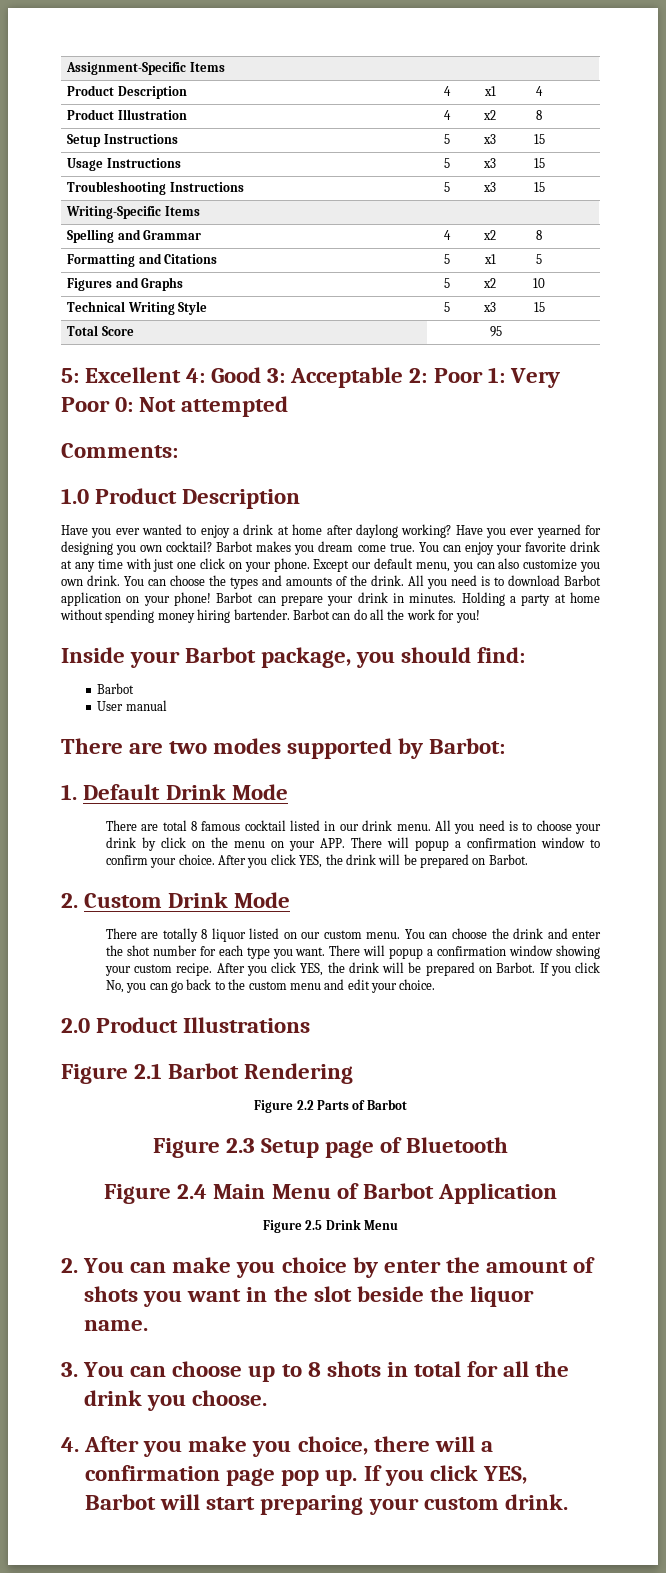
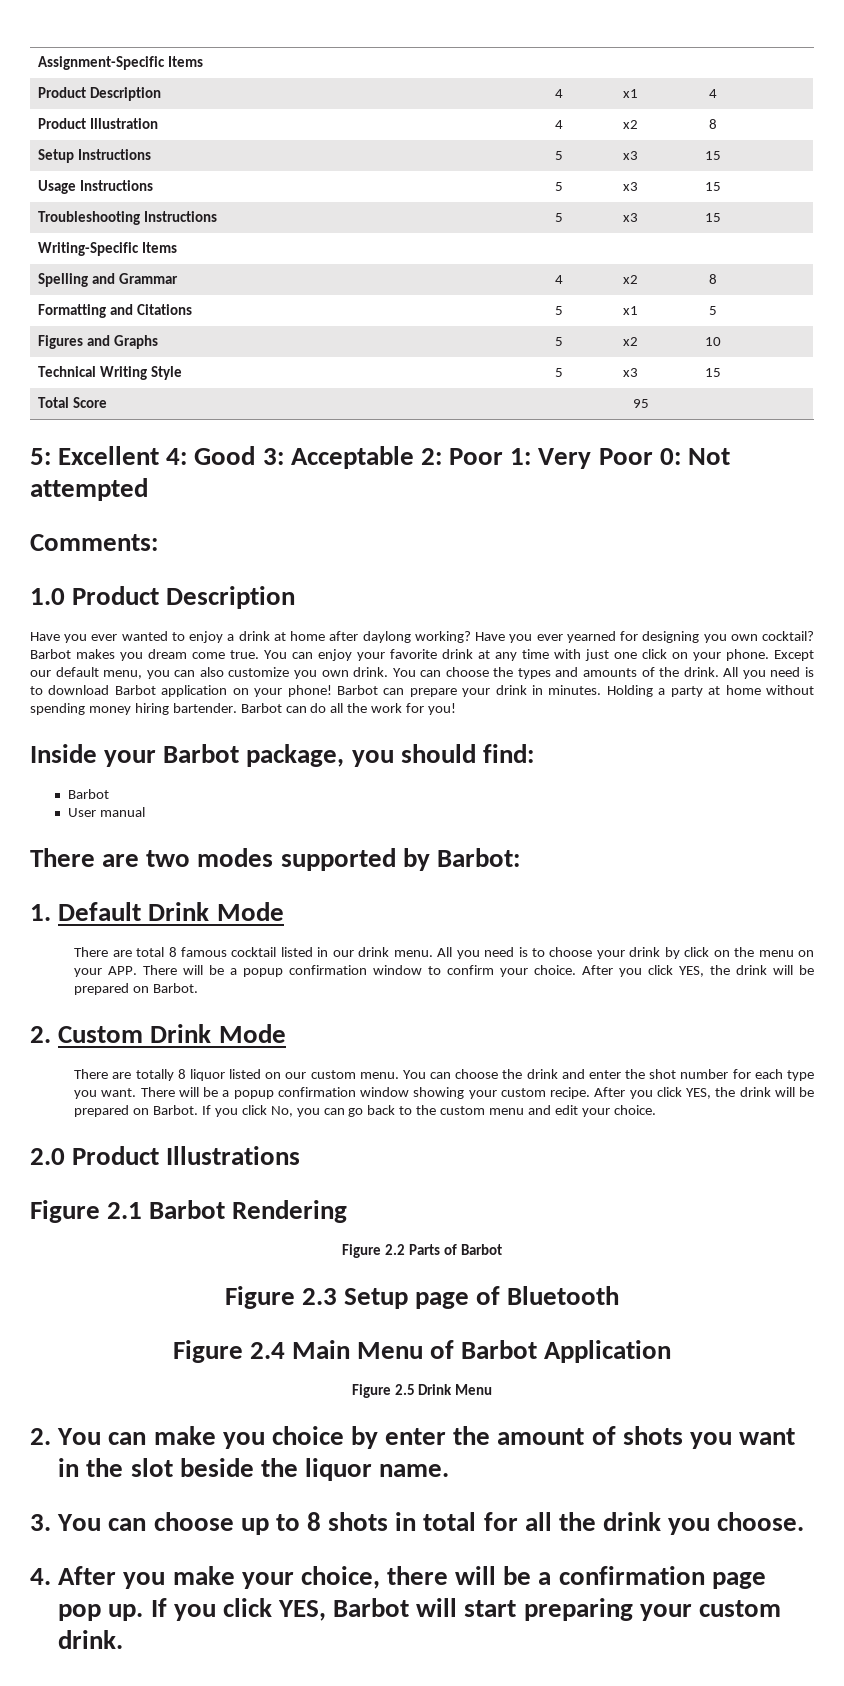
[414,840,461,851] popup a -> [209,965,284,977] be a popup
[389,948,434,959] popup a -> [203,1087,274,1099] be a popup
[252,1440,292,1457] you -> [241,1572,294,1589] your
(475, 1444) none -> [503,1566,532,1585] be

